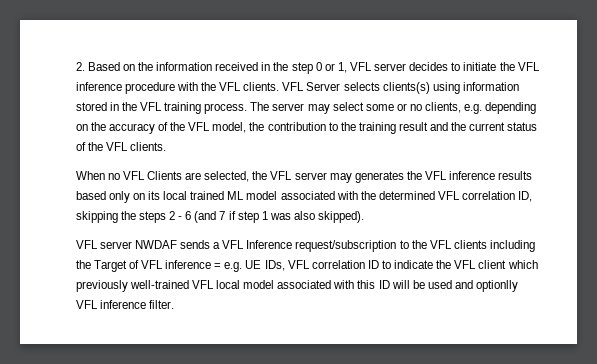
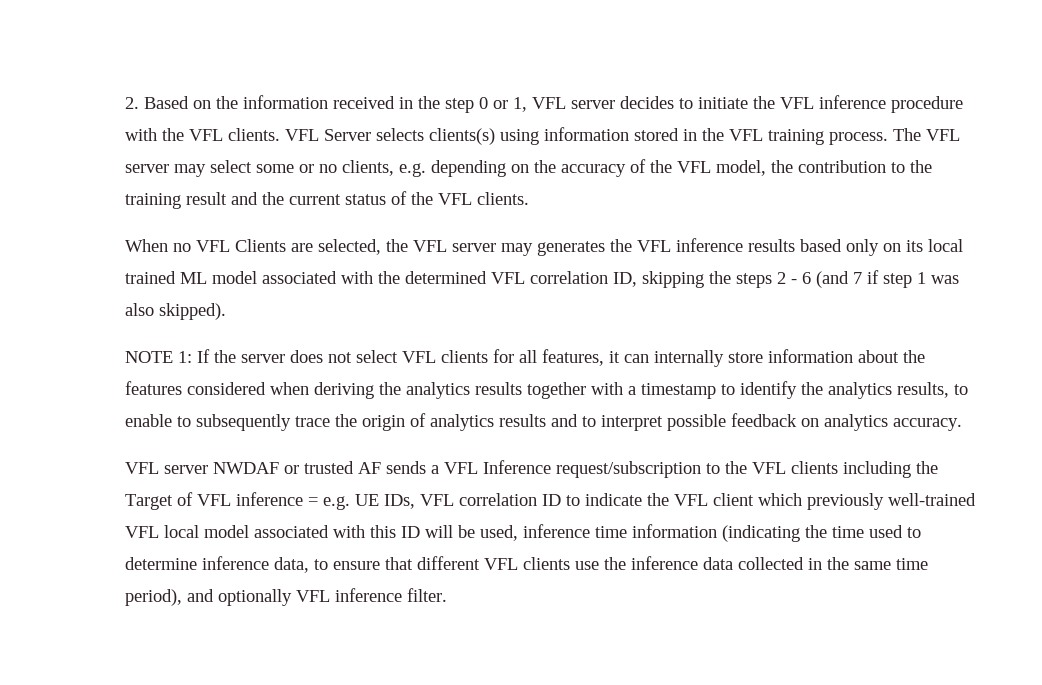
(270, 106) none -> [925,129,960,141] VFL
(365, 217) none -> [124,349,925,367] [124,381,968,399] [124,413,962,431] // NOTE 1: If the server does not select VFL clients for all features, it can internally store information about the features considered when deriving the analytics results together with a timestamp to identify the analytics results, to enable to subsequently trace the origin of analytics results and to interpret possible feedback on analytics accuracy.
(177, 244) none -> [283,461,381,474] or trusted AF
[427,280,519,292] used and optionlly -> [479,524,921,542] [124,556,928,573] [124,589,292,606] used, inference time information (indicating the time used to determine inference data, to ensure that different VFL clients use the inference data collected in the same time period), and optionally

